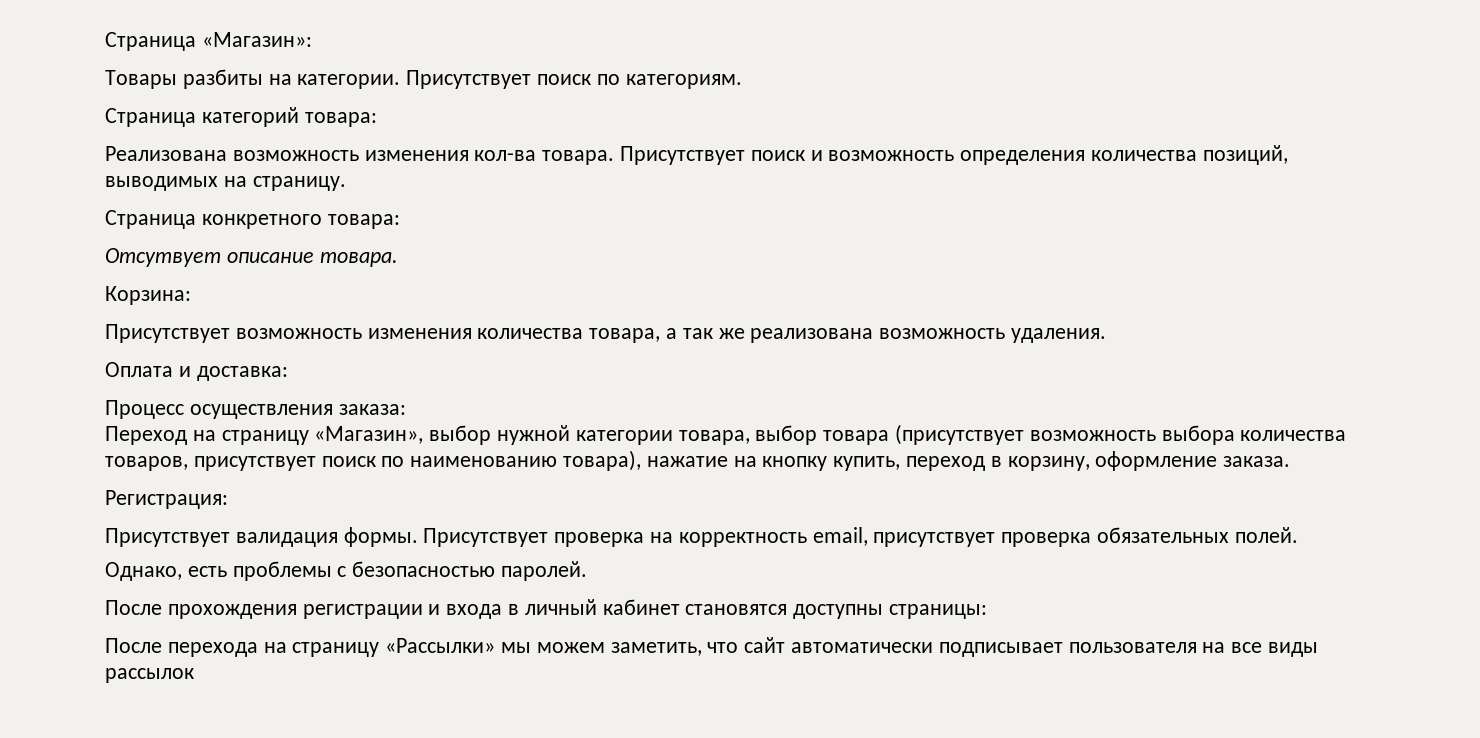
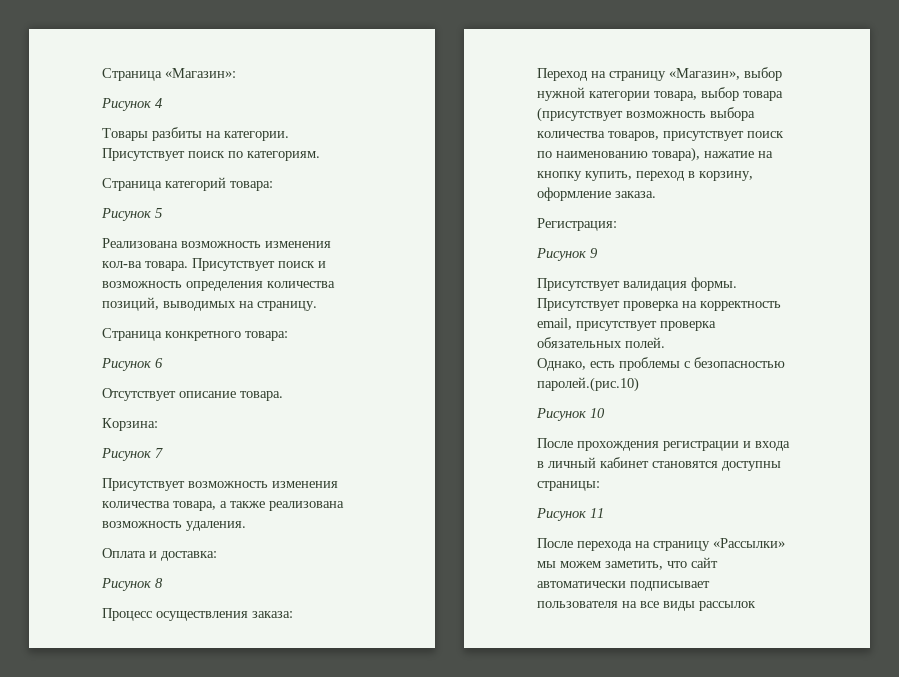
(312, 39) none -> [101,98,162,111] // Рисунок 4
(377, 119) none -> [101,208,162,221] // Рисунок 5
[105,248,221,267] Отсутвует -> [101,358,163,371] [102,388,176,401] Рисунок 6 // Отсутствует
(191, 295) none -> [101,448,163,461] // Рисунок 7
[682,328,745,339] так же -> [230,501,265,508] также
(288, 373) none -> [101,578,163,591] // Рисунок 8
(228, 499) none -> [536,248,598,261] // Рисунок 9
[501,561,588,581] паролей. -> [537,377,639,392] [536,408,605,421] паролей.(рис.10) // Рисунок 10
(988, 611) none -> [536,508,604,521] // Рисунок 11

